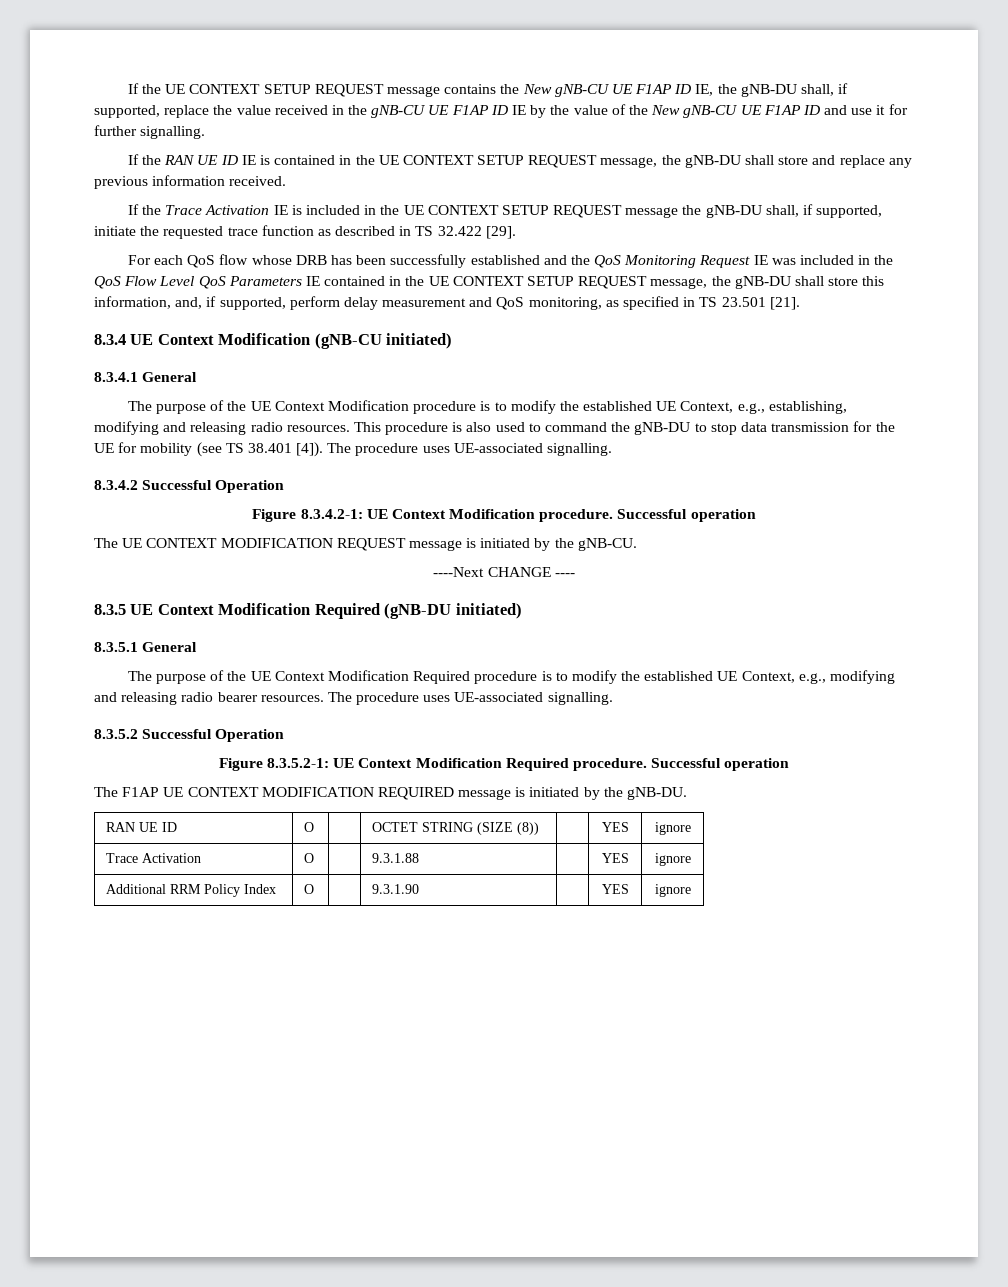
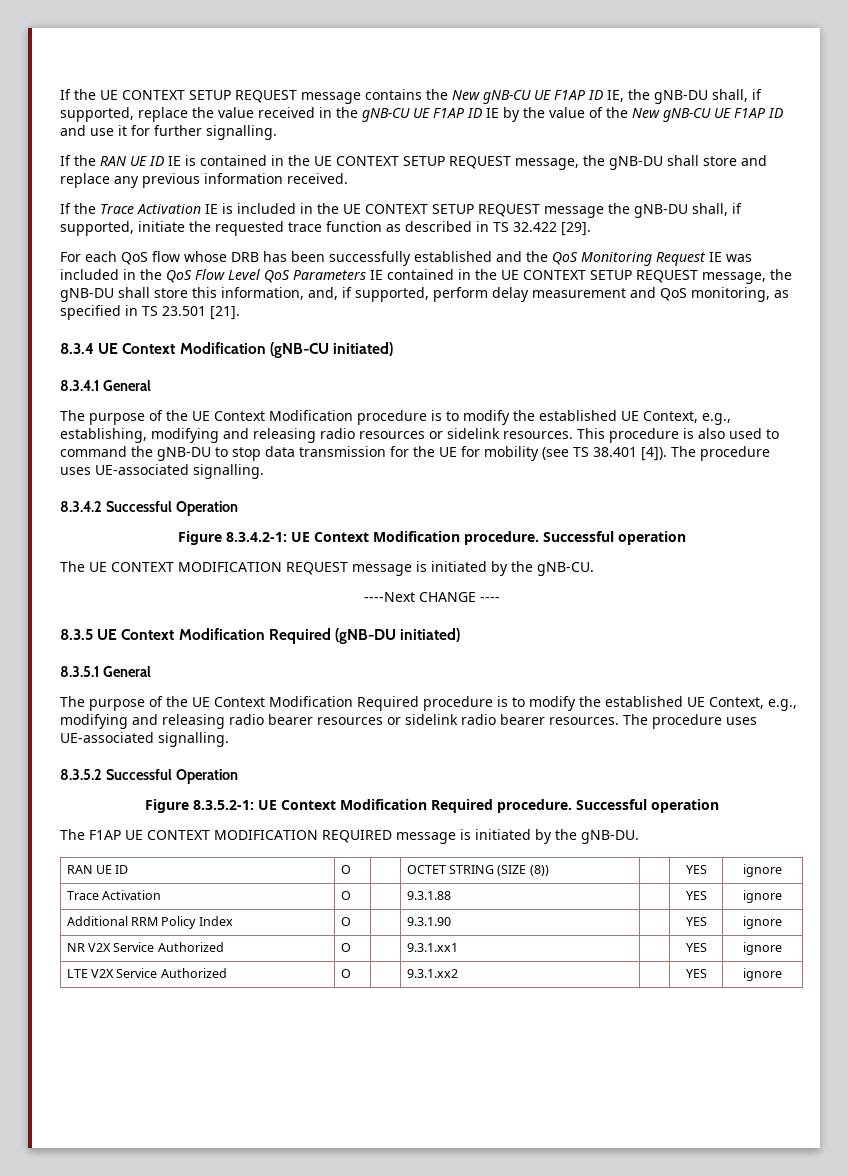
(283, 427) none -> [359,428,500,439] resources or sidelink
(258, 697) none -> [317,714,545,725] resources or sidelink radio bearer
(691, 890) none -> [66,942,224,952] [340,943,351,952] [406,943,458,952] [685,943,707,952] [743,942,782,955] [66,968,227,978] [340,969,351,978] [406,969,458,978] [685,969,707,978] [743,968,782,981] // NR V2X Service Authorized | O | | 9.3.1.xx1 | | YES | ignore // LTE V2X Service Authorized | O | | 9.3.1.xx2 | | YES | ignore

